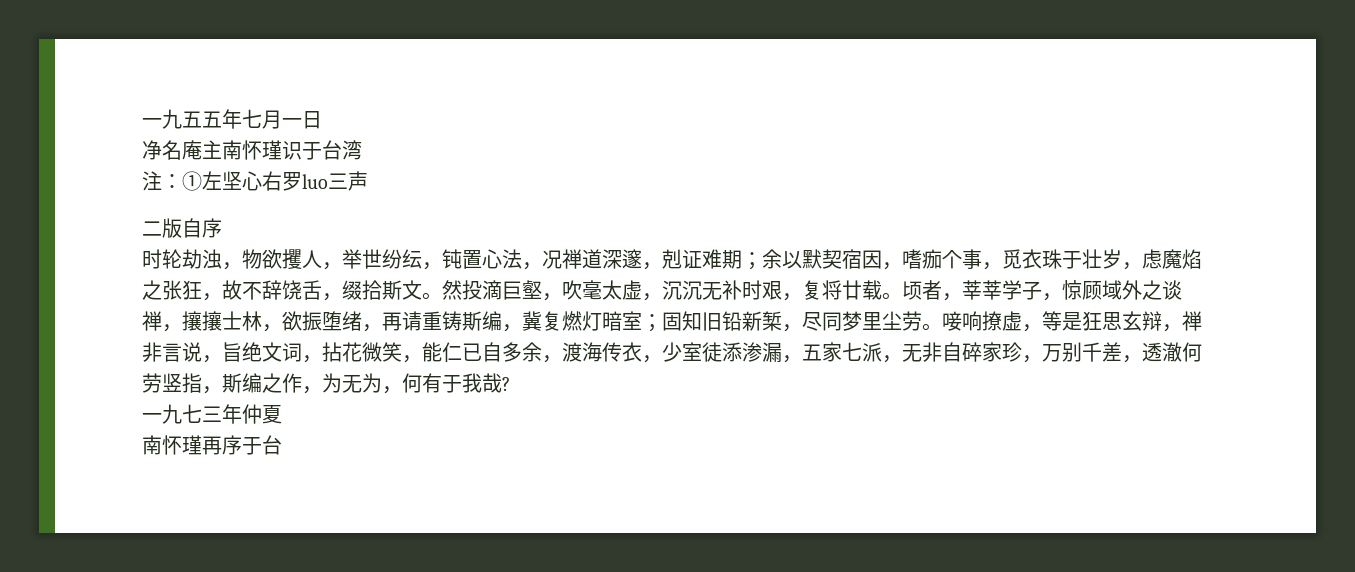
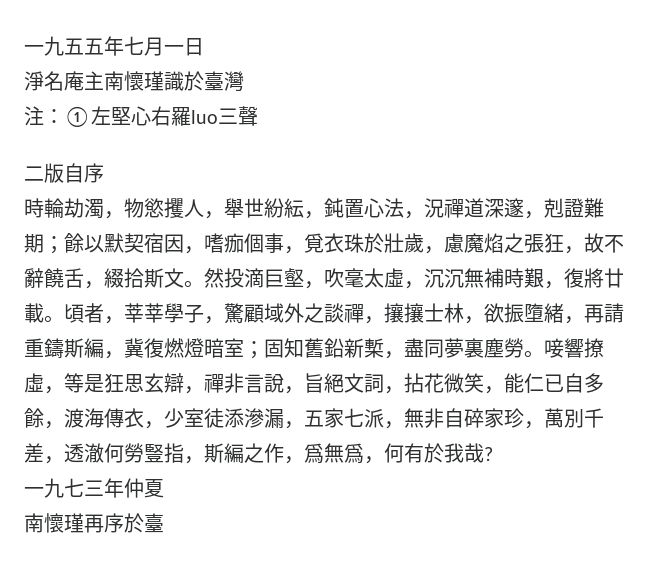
[142,140,162,160] 净 -> [24,71,44,91] 淨
[242,140,362,160] 怀瑾识于台湾 -> [124,71,244,92] 懷瑾識於臺灣
[222,171,368,191] [142,218,222,238] [142,248,462,270] 坚心右罗luo三声 // 二版自序 // 时轮劫浊，物欲攫人，举世纷纭，钝 -> [111,106,258,126] [24,163,104,183] [24,197,344,219] 堅心右羅luo三聲 // 二版自序 // 時輪劫濁，物慾攫人，舉世紛紜，鈍
[542,249,582,269] 况禅 -> [424,198,464,218] 況禪
[682,249,782,270] 证难期；余 -> [564,198,604,218] [24,233,84,254] 證難期；餘
[942,249,1202,270] [142,280,362,301] 个事，觅衣珠于壮岁，虑魔焰之张狂，故不辞饶舌，缀 -> [244,233,624,254] [24,268,124,289] 個事，覓衣珠於壯歲，慮魔焰之張狂，故不辭饒舌，綴
[622,280,1182,301] [142,311,1202,332] [142,342,302,363] 虚，沉沉无补时艰，复将廿载。顷者，莘莘学子，惊顾域外之谈禅，攘攘士林，欲振堕绪，再请重铸斯编，冀复燃灯暗室；固知旧铅新椠，尽同梦里尘劳。唼响撩虚，等是狂思玄辩，禅非言说，旨绝文词 -> [384,268,624,289] [24,303,624,324] [24,338,604,359] [24,373,384,394] 虛，沉沉無補時艱，復將廿載。頃者，莘莘學子，驚顧域外之談禪，攘攘士林，欲振墮緒，再請重鑄斯編，冀復燃燈暗室；固知舊鉛新槧，盡同夢裏塵勞。唼響撩虛，等是狂思玄辯，禪非言說，旨絕文詞
[522,342,622,363] 余，渡海传 -> [24,408,124,429] 餘，渡海傳
[742,342,762,362] 渗 -> [244,408,264,428] 滲
[902,344,922,362] 无 -> [404,408,424,428] 無
[1042,342,1082,362] 万别 -> [544,408,584,428] 萬別
[142,373,462,394] 劳竖指，斯编之作，为无为，何有于 -> [124,443,444,464] 勞豎指，斯編之作，爲無爲，何有於
[162,435,282,455] 怀瑾再序于台 -> [44,513,164,533] 懷瑾再序於臺

